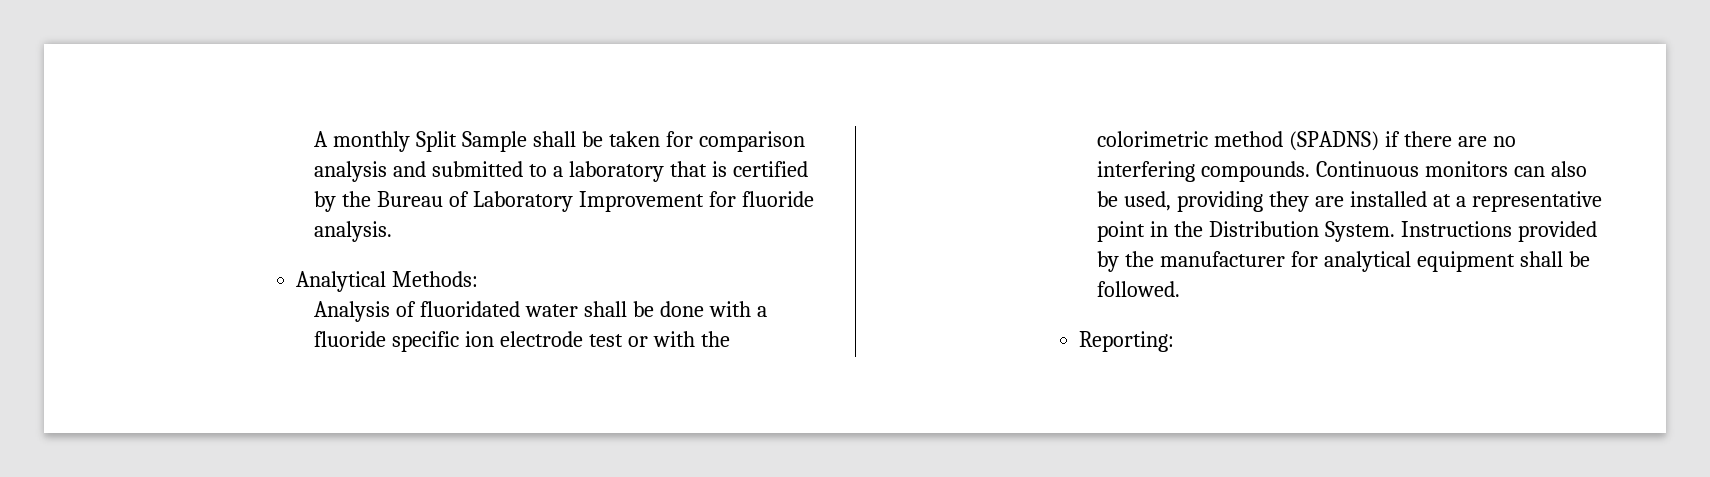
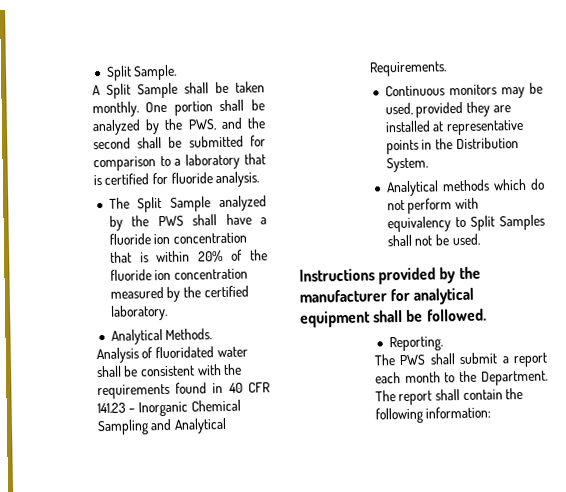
[314,131,411,152] A monthly -> [105,64,178,81] [91,85,101,96] Split Sample. // A
[665,131,805,152] [314,161,524,182] for comparison analysis and submitted -> [91,99,265,118] [91,117,266,136] [92,135,266,150] [92,156,156,172] monthly. One portion shall be analyzed by the PWS, and the second shall be submitted for comparison
[314,191,814,212] [314,221,393,242] [296,271,479,292] by the Bureau of Laboratory Improvement for fluoride analysis. // Analytical Methods: -> [152,171,260,188] [108,195,267,213] [108,213,267,231] [108,232,247,245] [109,249,268,263] [109,268,248,281] [109,285,249,302] [109,304,168,321] [110,328,213,345] for fluoride analysis. // The Split Sample analyzed by the PWS shall have a fluoride ion concentration that is within 20% of the fluoride ion concentration measured by the certified laboratory. // Analytical Methods.
[659,301,767,317] [314,331,730,352] [1097,131,1516,151] [1097,161,1588,182] done with a fluoride specific ion electrode test or with the colorimetric method (SPADNS) if there are no interfering compounds. Continuous monitors can also -> [140,363,243,377] [96,382,270,400] [96,399,241,417] [96,417,228,436] [368,61,447,77] [384,84,525,99] consistent with the requirements found in 40 CFR 141.23 – Inorganic Chemical Sampling and Analytical Requirements. // Continuous monitors may
[1177,191,1264,212] providing -> [415,101,464,118] provided
[1455,191,1602,212] [1097,221,1146,242] a representative point -> [445,119,524,136] [385,139,419,155] representative points
(1396, 231) none -> [385,178,545,197] [386,197,479,214] [386,214,545,233] [386,233,481,247] // Analytical methods which do not perform with equivalency to Split Samples shall not be used. //
[1079,331,1175,352] Reporting: -> [388,336,443,352] [373,352,548,368] [374,370,548,386] [374,387,524,406] [374,406,492,424] Reporting. // The PWS shall submit a report each month to the Department. The report shall contain the following information:

